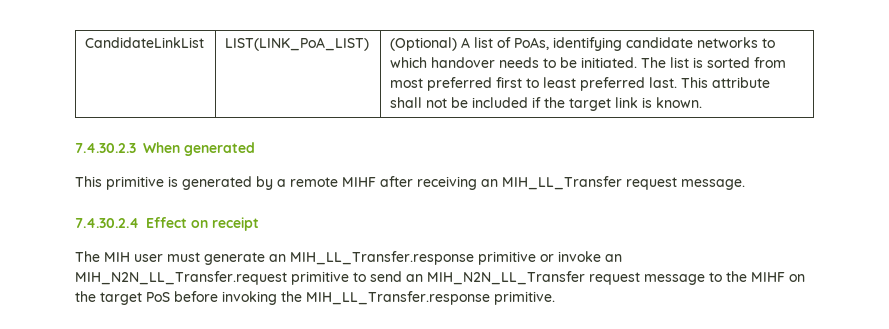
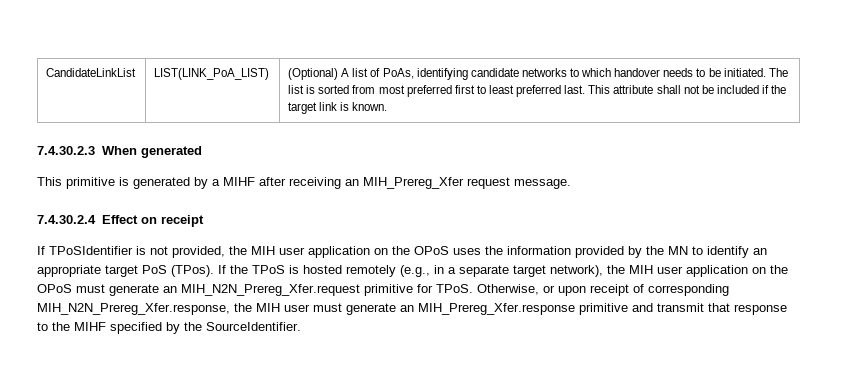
[290,177,338,187] remote -> (220, 182) none
[502,176,622,190] MIH_LL_Transfer -> [363,177,464,189] MIH_Prereg_Xfer
[75,251,100,262] The -> [37,246,767,258] [37,265,788,277] [37,284,729,296] [37,303,252,315] If TPoSIdentifier is not provided, the MIH user application on the OPoS uses the information provided by the MN to identify an appropriate target PoS (TPos). If the TPoS is hosted remotely (e.g., in a separate target network), the MIH user application on the OPoS must generate an MIH_N2N_Prereg_Xfer.request primitive for TPoS. Otherwise, or upon receipt of corresponding MIH_N2N_Prereg_Xfer.response, the
[290,251,622,265] [75,271,805,285] [75,291,555,305] MIH_LL_Transfer.response primitive or invoke an MIH_N2N_LL_Transfer.request primitive to send an MIH_N2N_LL_Transfer request message to the MIHF on the target PoS before invoking the MIH_LL_Transfer.response primitive. -> [418,303,787,315] [37,322,301,334] MIH_Prereg_Xfer.response primitive and transmit that response to the MIHF specified by the SourceIdentifier.

